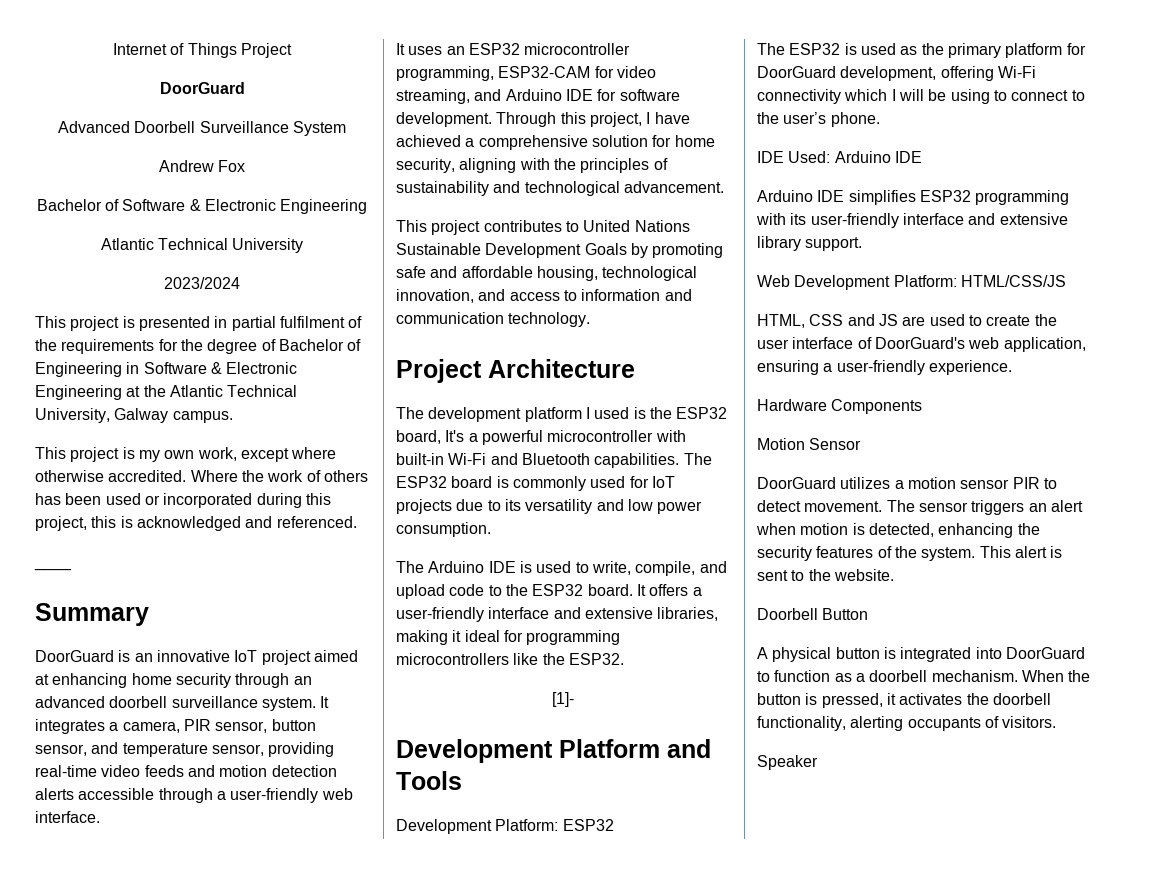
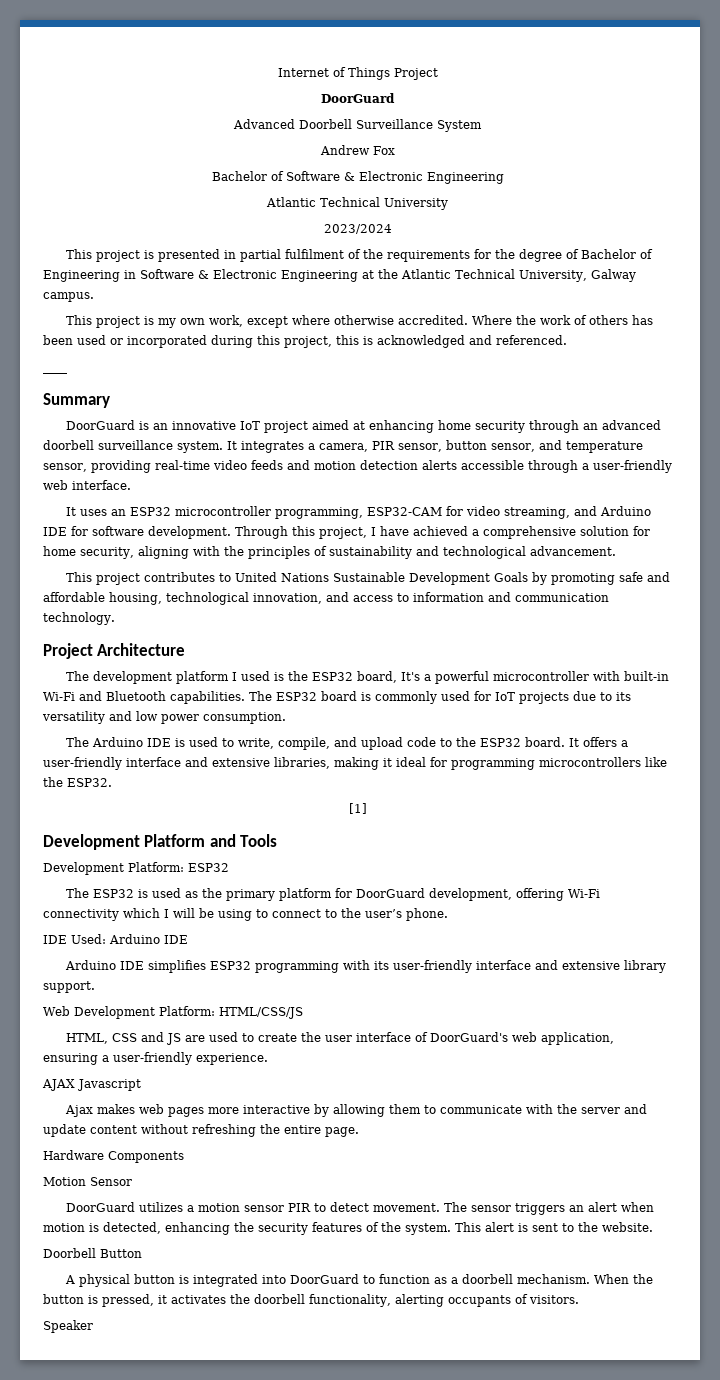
[552,692,574,707] [1]- -> [348,803,367,814] [1]
(1012, 367) none -> [42,1079,141,1091] [65,1104,648,1117] [43,1124,359,1137] // AJAX Javascript // Ajax makes web pages more interactive by allowing them to communicate with the server and update content without refreshing the entire page.

